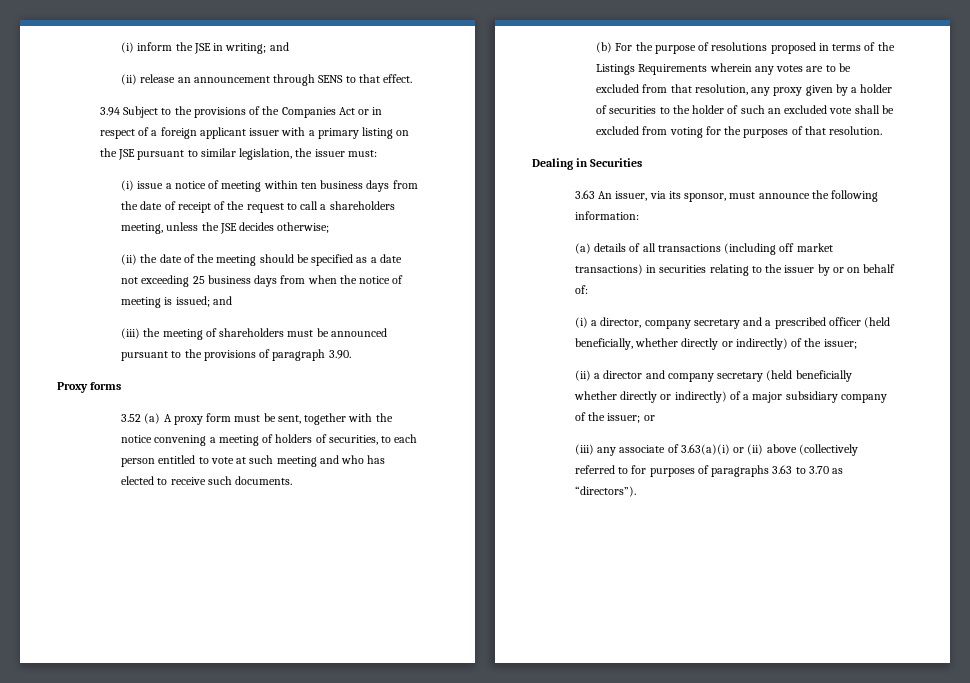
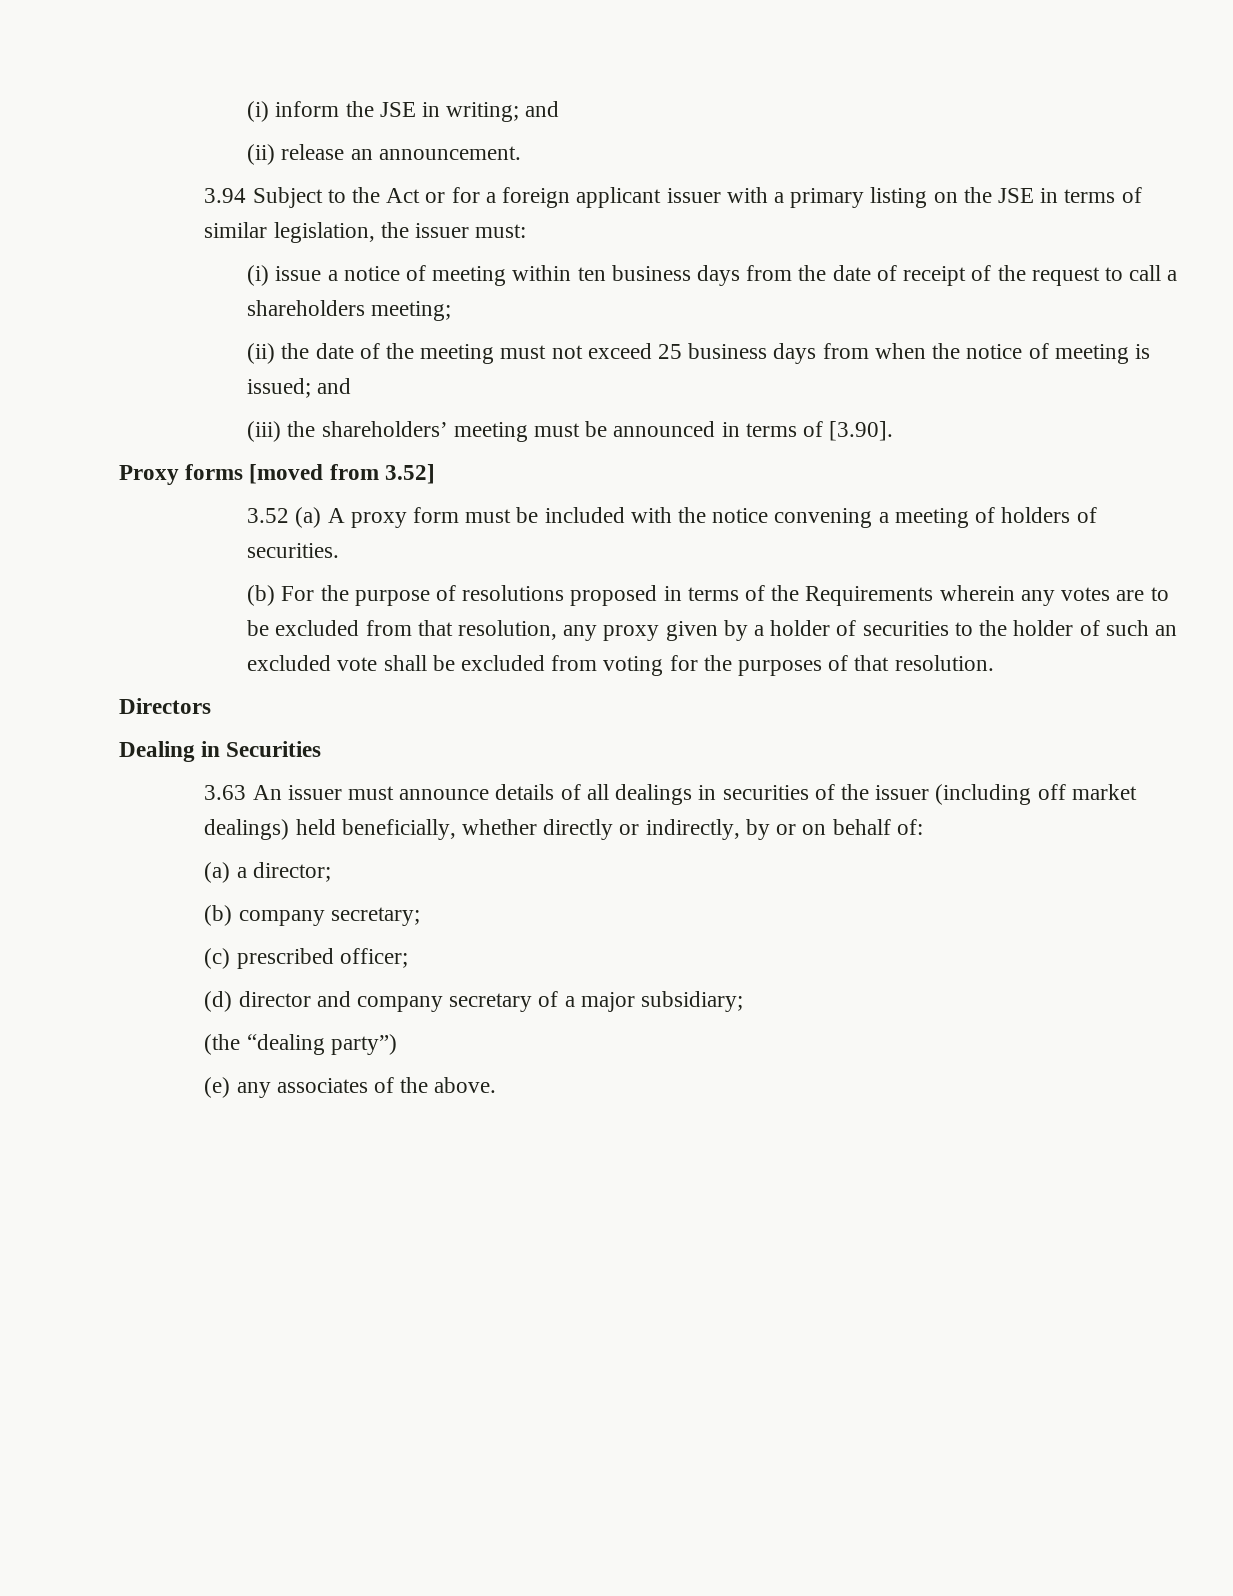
[193,74,413,86] [99,106,383,118] [99,127,150,139] announcement through SENS to that effect. // 3.94 Subject to the provisions of the Companies Act or in respect of -> [378,146,521,160] [204,187,480,208] announcement. // 3.94 Subject to the Act or for
[137,150,198,160] pursuant to -> [1040,187,1142,203] in terms of
[121,222,330,234] meeting, unless the JSE decides otherwise; -> [371,301,452,321] meeting;
[259,254,402,266] [121,275,190,287] should be specified as a date not exceeding -> [500,343,652,359] must not exceed
[162,328,387,340] [121,349,351,361] meeting of shareholders must be announced pursuant to the provisions of paragraph 3.90. -> [321,421,894,442] shareholders’ meeting must be announced in terms of [3.90].
(122, 386) none -> [249,464,435,484] [moved from 3.52]
[277,413,347,425] sent, together -> [544,507,625,523] included
[328,434,418,445] [121,455,386,467] [121,476,293,485] securities, to each person entitled to vote at such meeting and who has elected to receive such documents. -> [247,543,340,558] securities.
[596,64,636,75] Listings -> (800, 593) none
(883, 130) none -> [119,698,211,714] // Directors
[615,190,878,202] [574,211,639,220] [574,243,833,255] [574,264,815,276] issuer, via its sponsor, must announce the following information: // (a) details of all transactions (including off market transactions) in securities relating to the issuer -> [287,784,1137,805] [204,819,740,840] issuer must announce details of all dealings in securities of the issuer (including off market dealings) held beneficially, whether directly or indirectly,
[574,317,890,329] [574,338,857,350] [574,370,852,382] [573,391,887,403] [574,412,655,423] [574,444,858,456] [574,465,843,477] [574,486,636,497] (i) a director, company secretary and a prescribed officer (held beneficially, whether directly or indirectly) of the issuer; // (ii) a director and company secretary (held beneficially whether directly or indirectly) of a major subsidiary company of the issuer; or // (iii) any associate of 3.63(a)(i) or (ii) above (collectively referred to for purposes of paragraphs 3.63 to 3.70 as “directors”). -> [204,862,331,883] [204,905,420,926] [204,948,408,969] [204,991,744,1012] [204,1034,397,1055] [204,1077,497,1098] (a) a director; // (b) company secretary; // (c) prescribed officer; // (d) director and company secretary of a major subsidiary; // (the “dealing party”) // (e) any associates of the above.

